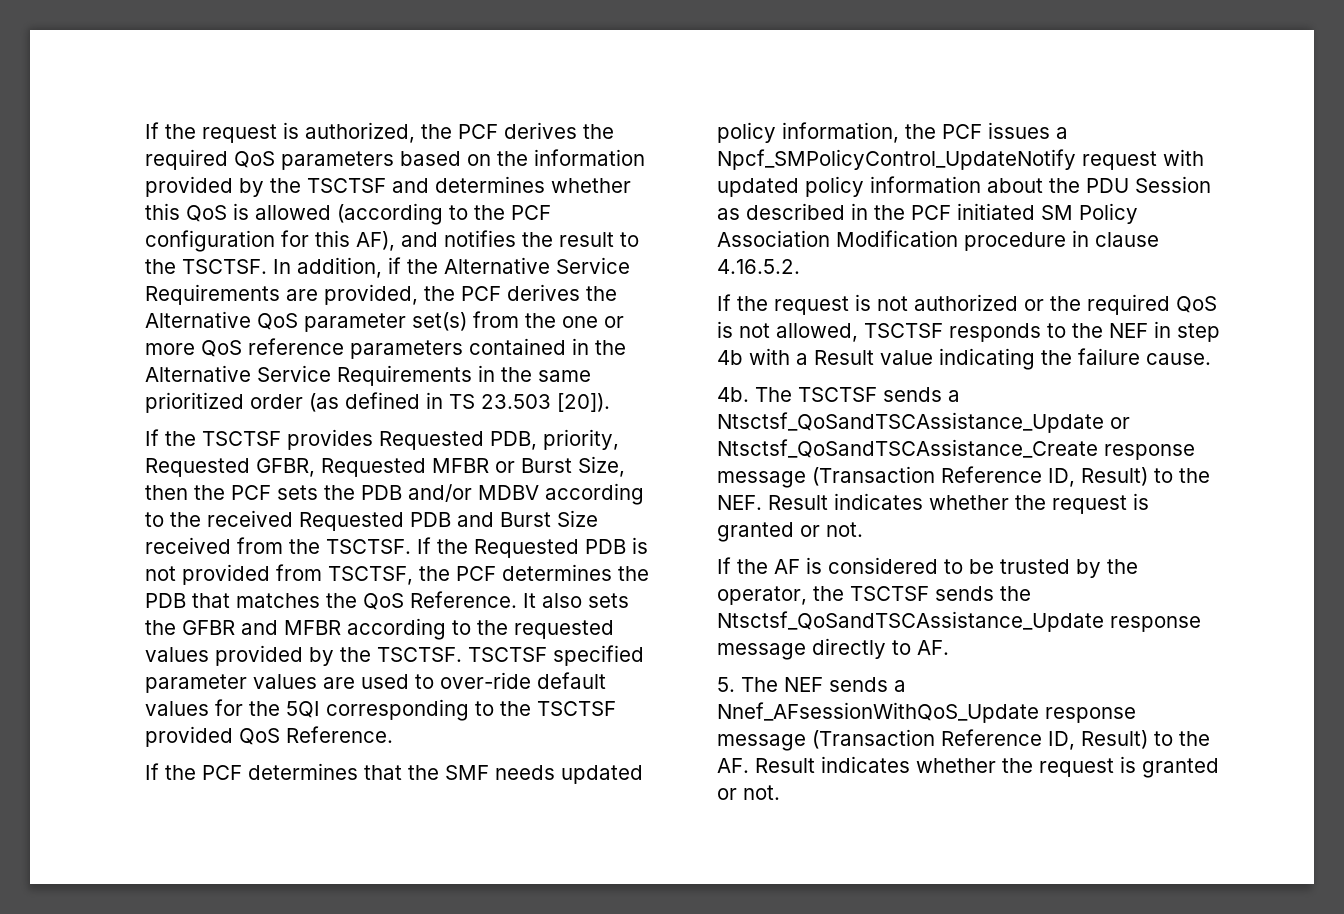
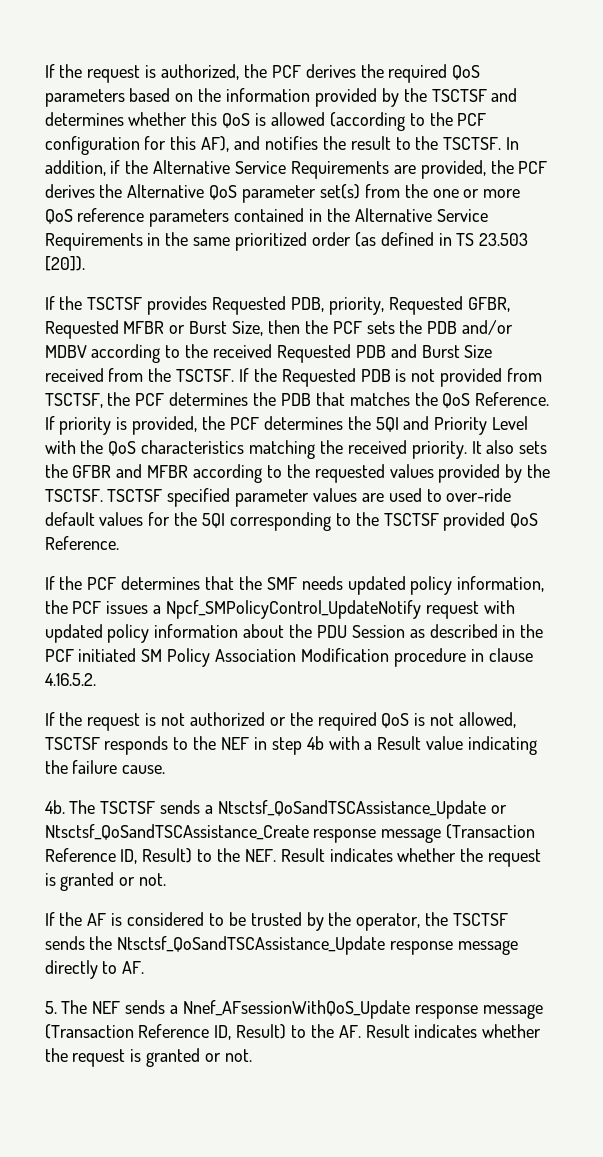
(517, 599) none -> [44,416,529,435] [44,440,467,459] If priority is provided, the PCF determines the 5QI and Priority Level with the QoS characteristics matching the received priority.

